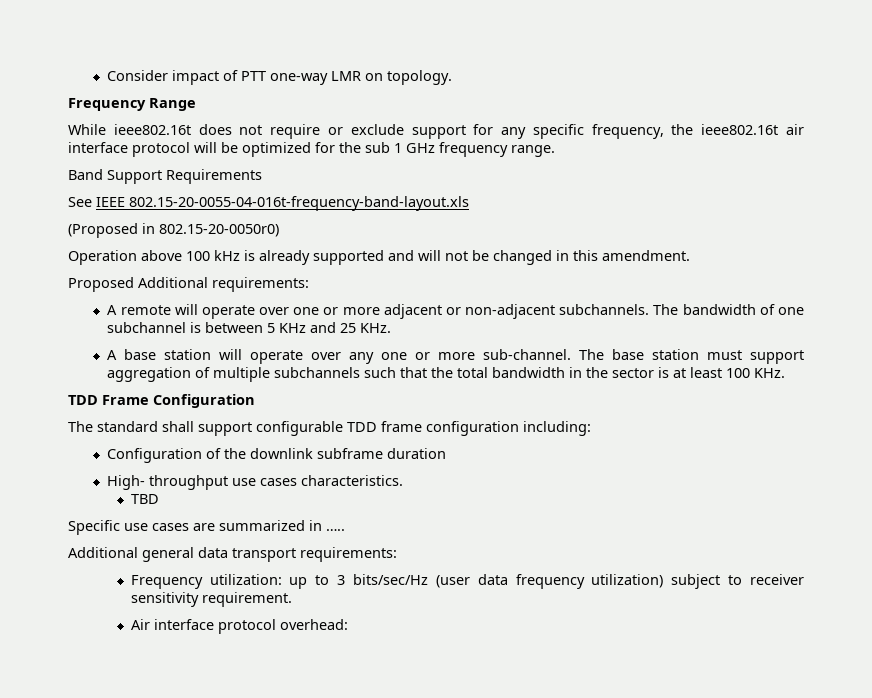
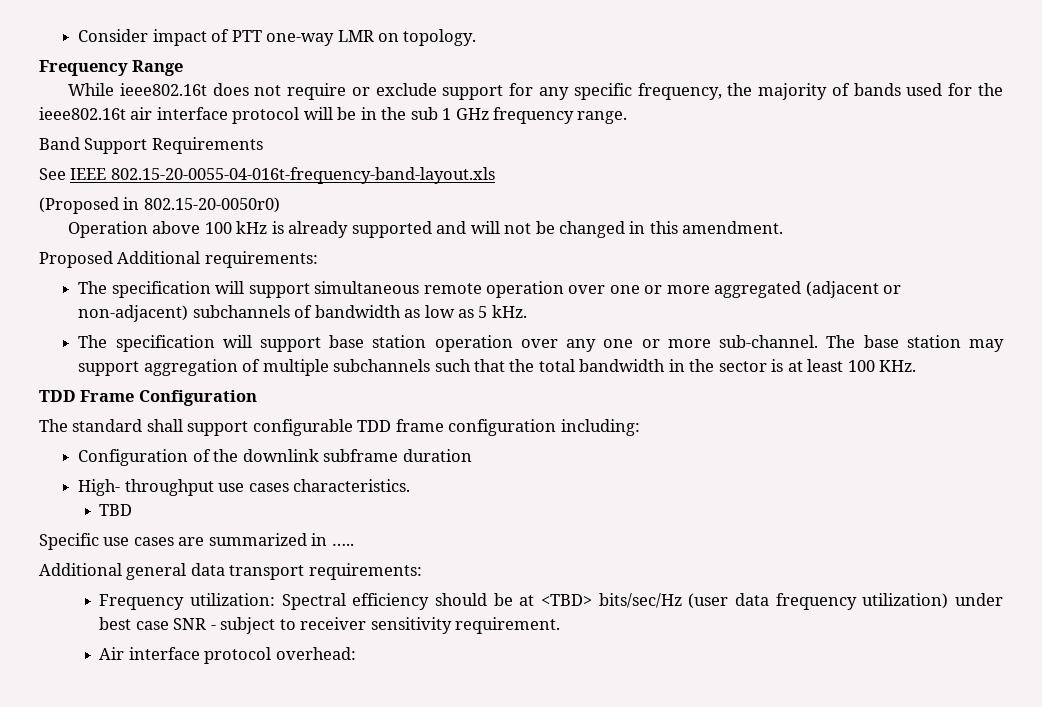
(694, 129) none -> [758,83,1004,100] majority of bands used for the
[242,142,335,157] optimized for -> [360,107,377,120] in
[107,304,804,319] [107,322,392,333] [107,349,304,364] A remote will operate over one or more adjacent or non-adjacent subchannels. The bandwidth of one subchannel is between 5 KHz and 25 KHz. // A base station will operate -> [78,281,902,298] [78,305,527,322] [78,335,513,352] The specification will support simultaneous remote operation over one or more aggregated (adjacent or non-adjacent) subchannels of bandwidth as low as 5 kHz. // The specification will support base station operation
[707,350,743,360] must -> [969,339,1005,352] may
[289,575,346,589] up to 3 -> [281,593,593,610] Spectral efficiency should be at <TBD>
(664, 581) none -> [954,593,1003,606] [99,617,216,630] under best case SNR -

